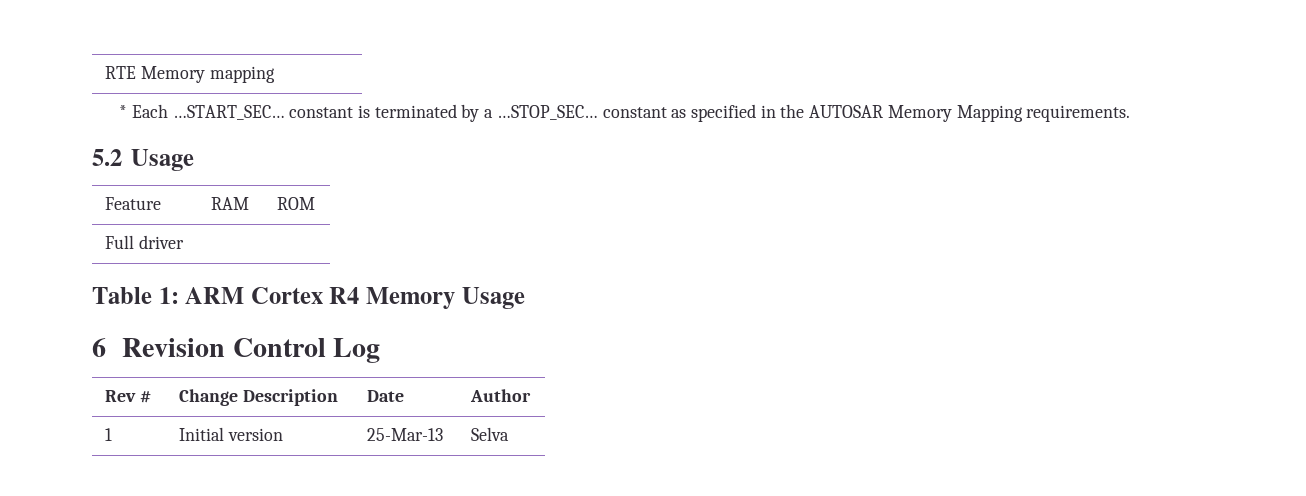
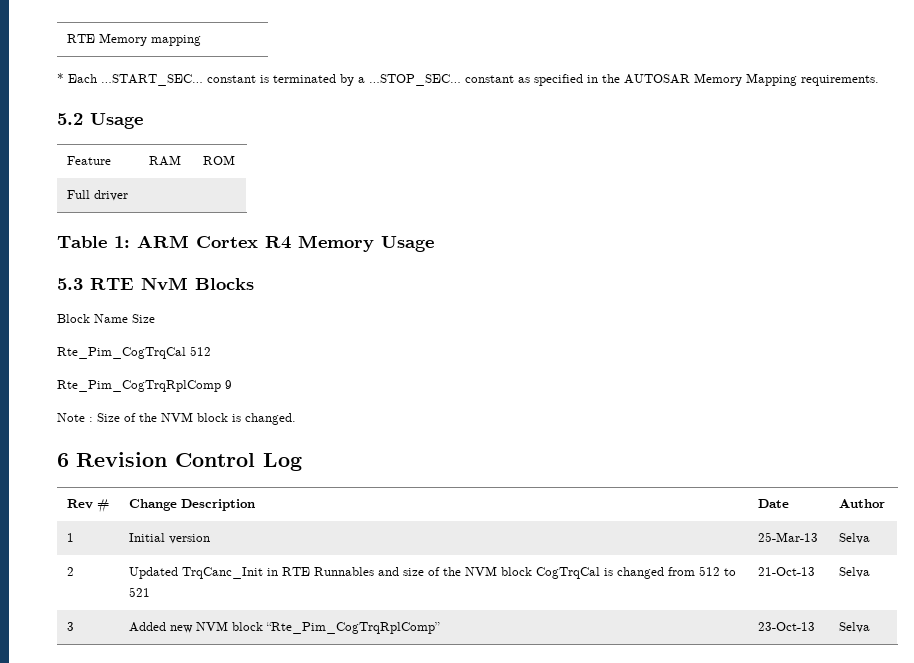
(525, 298) none -> [57,277,254,291] [57,314,155,323] [57,346,211,359] [57,380,232,392] [57,412,296,425] // 5.3 RTE NvM Blocks // Block Name Size // Rte_Pim_CogTrqCal 512 // Rte_Pim_CogTrqRplComp 9 // Note : Size of the NVM block is changed.
(510, 434) none -> [67,567,75,576] [129,566,737,579] [129,587,151,597] [758,567,816,576] [839,567,871,578] [67,622,75,631] [129,621,441,634] [758,622,816,631] [839,622,871,633] // 2 | Updated TrqCanc_Init in RTE Runnables and size of the NVM block CogTrqCal is changed from 512 to 521 | 21-Oct-13 | Selva // 3 | Added new NVM block “Rte_Pim_CogTrqRplComp” | 23-Oct-13 | Selva

